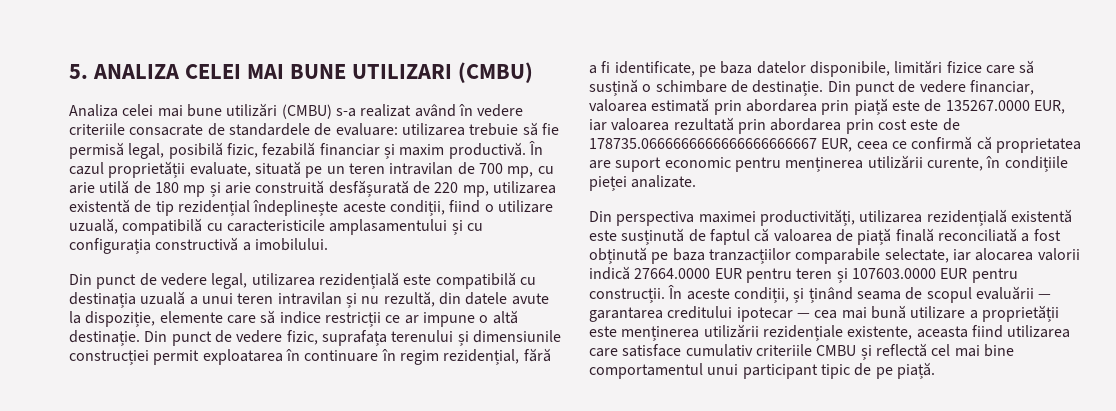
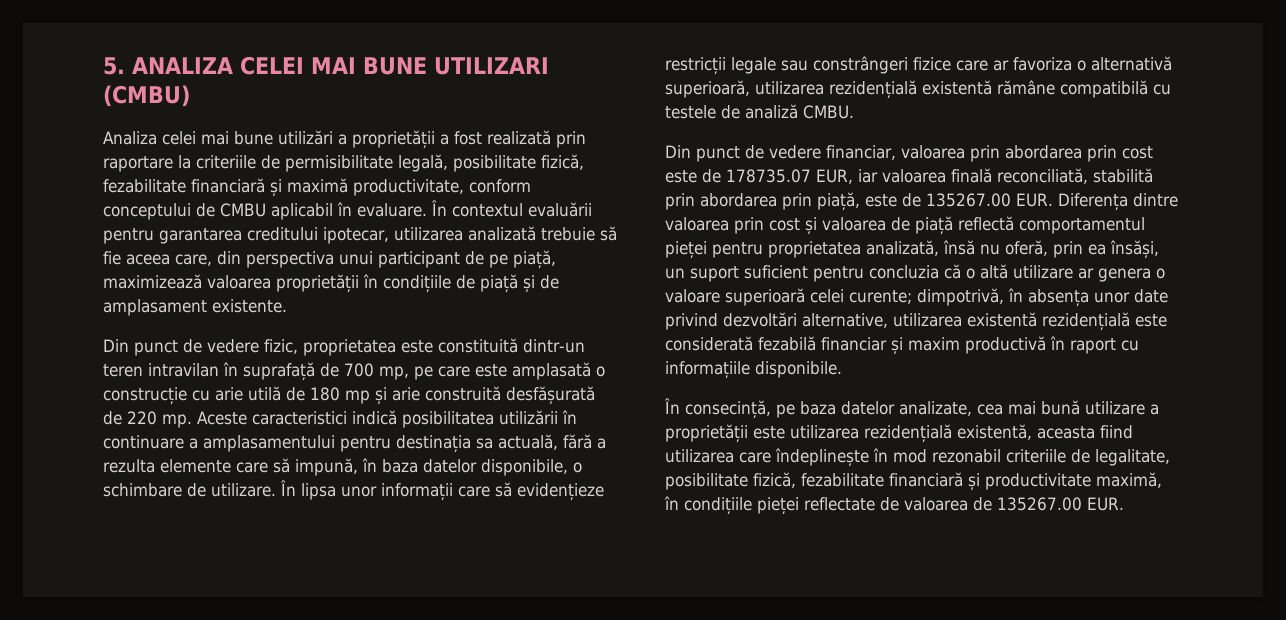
[281,104,524,119] [69,122,559,136] [69,141,543,159] [69,161,534,178] (CMBU) s-a realizat având în vedere criteriile consacrate de standardele de evaluare: utilizarea trebuie să fie permisă legal, posibilă fizic, fezabilă financiar și maxim productivă. În cazul proprietății evaluate, situată pe un teren intravilan de 700 mp, -> [338,130,586,149] [103,154,584,172] [103,178,531,197] [103,200,592,220] [103,226,617,244] [103,250,556,269] [103,274,559,293] [103,299,287,316] [103,338,585,356] [103,362,605,381] [103,387,187,405] a proprietății a fost realizată prin raportare la criteriile de permisibilitate legală, posibilitate fizică, fezabilitate financiară și maximă productivitate, conform conceptului de CMBU aplicabil în evaluare. În contextul evaluării pentru garantarea creditului ipotecar, utilizarea analizată trebuie să fie aceea care, din perspectiva unui participant de pe piață, maximizează valoarea proprietății în condițiile de piață și de amplasament existente. // Din punct de vedere fizic, proprietatea este constituită dintr-un teren intravilan în suprafață de 700 mp, pe care este amplasată o construcție
[462,181,556,197] [69,199,553,216] [69,218,483,235] [69,237,328,254] [69,272,536,289] [69,291,549,308] [69,310,518,327] [69,330,561,346] [69,348,551,365] [589,60,1035,77] [589,79,824,96] mp, utilizarea existentă de tip rezidențial îndeplinește aceste condiții, fiind o utilizare uzuală, compatibilă cu caracteristicile amplasamentului și cu configurația constructivă a imobilului. // Din punct de vedere legal, utilizarea rezidențială este compatibilă cu destinația uzuală a unui teren intravilan și nu rezultă, din datele avute la dispoziție, elemente care să indice restricții ce ar impune o altă destinație. Din punct de vedere fizic, suprafața terenului și dimensiunile construcției permit exploatarea în continuare în regim rezidențial, fără a fi identificate, pe baza datelor disponibile, limitări fizice care să susțină o schimbare de destinație. -> [162,410,577,428] [103,434,606,453] [103,458,582,476] [103,480,604,501] [665,56,1172,75] [665,80,1171,99] [665,104,854,119] mp. Aceste caracteristici indică posibilitatea utilizării în continuare a amplasamentului pentru destinația sa actuală, fără a rezulta elemente care să impună, în baza datelor disponibile, o schimbare de utilizare. În lipsa unor informații care să evidențieze restricții legale sau constrângeri fizice care ar favoriza o alternativă superioară, utilizarea rezidențială existentă rămâne compatibilă cu testele de analiză CMBU. //
[651,98,1065,115] [589,117,734,131] estimată prin abordarea prin piață este de 135267.0000 EUR, iar valoarea rezultată -> (965, 152) none
[589,136,1081,153] [589,155,1068,172] [589,175,697,191] [589,209,1072,226] [589,228,1061,245] [589,247,1080,264] [589,266,1018,283] [589,285,1052,303] [589,306,810,322] 178735.0666666666666666666667 EUR, ceea ce confirmă că proprietatea are suport economic pentru menținerea utilizării curente, în condițiile pieței analizate. // Din perspectiva maximei productivități, utilizarea rezidențială existentă este susținută de faptul că valoarea de piață finală reconciliată a fost obținută pe baza tranzacțiilor comparabile selectate, iar alocarea valorii indică 27664.0000 EUR pentru teren și 107603.0000 EUR pentru construcții. În aceste condiții, și ținând seama de scopul evaluării — garantarea creditului ipotecar — -> [726,168,1153,184] [665,192,1178,211] [665,216,1145,235] [665,240,1159,259] [665,264,1165,282] [665,288,1168,307] [665,312,1167,331] [665,336,1139,355] [665,361,842,379] [665,398,972,419] 178735.07 EUR, iar valoarea finală reconciliată, stabilită prin abordarea prin piață, este de 135267.00 EUR. Diferența dintre valoarea prin cost și valoarea de piață reflectă comportamentul pieței pentru proprietatea analizată, însă nu oferă, prin ea însăși, un suport suficient pentru concluzia că o altă utilizare ar genera o valoare superioară celei curente; dimpotrivă, în absența unor date privind dezvoltări alternative, utilizarea existentă rezidențială este considerată fezabilă financiar și maxim productivă în raport cu informațiile disponibile. // În consecință, pe baza datelor analizate,
[621,324,1071,341] [589,343,1014,360] [589,362,935,379] menținerea utilizării rezidențiale existente, aceasta fiind utilizarea care satisface cumulativ criteriile CMBU și reflectă cel mai bine comportamentul unui participant tipic de pe piață. -> [790,424,1133,443] [665,448,1170,467] [665,472,1162,491] [664,496,1124,515] utilizarea rezidențială existentă, aceasta fiind utilizarea care îndeplinește în mod rezonabil criteriile de legalitate, posibilitate fizică, fezabilitate financiară și productivitate maximă, în condițiile pieței reflectate de valoarea de 135267.00 EUR.

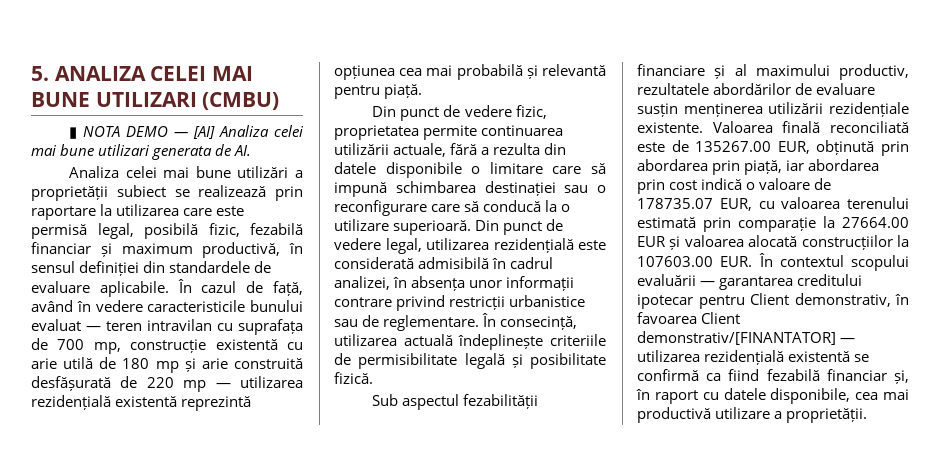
(190, 96) none -> [69,125,304,139] [31,144,252,160] // ▮ NOTA DEMO — [AI] Analiza celei mai bune utilizari generata de AI.
[440,130,586,148] [103,154,584,172] [103,178,531,197] [103,200,592,220] [103,226,617,244] [103,250,556,269] [103,274,559,293] [103,299,287,316] [103,338,585,356] [103,362,605,381] [103,387,187,405] a fost realizată prin raportare la criteriile de permisibilitate legală, posibilitate fizică, fezabilitate financiară și maximă productivitate, conform conceptului de CMBU aplicabil în evaluare. În contextul evaluării pentru garantarea creditului ipotecar, utilizarea analizată trebuie să fie aceea care, din perspectiva unui participant de pe piață, maximizează valoarea proprietății în condițiile de piață și de amplasament existente. // Din punct de vedere fizic, proprietatea este constituită dintr-un teren intravilan în suprafață de 700 mp, pe care este amplasată o construcție -> [116,185,303,201] [31,204,245,220] [31,223,303,239] [31,242,303,258] [31,261,272,276] [31,279,304,297] [31,300,303,312] [31,319,303,335] [31,338,278,354] subiect se realizează prin raportare la utilizarea care este permisă legal, posibilă fizic, fezabilă financiar și maximum productivă, în sensul definiției din standardele de evaluare aplicabile. În cazul de față, având în vedere caracteristicile bunului evaluat — teren intravilan cu suprafața de 700 mp, construcție existentă
[162,410,577,428] [103,434,606,453] [103,458,582,476] [103,480,604,501] [665,56,1172,75] [665,80,1171,99] [665,104,854,119] [665,145,1153,162] [665,168,1153,184] [665,192,1178,211] [665,216,1145,235] [665,240,1159,259] [665,264,1165,282] [665,288,1168,307] [665,312,1167,331] [665,336,1139,355] [665,361,842,379] [665,398,1080,419] mp. Aceste caracteristici indică posibilitatea utilizării în continuare a amplasamentului pentru destinația sa actuală, fără a rezulta elemente care să impună, în baza datelor disponibile, o schimbare de utilizare. În lipsa unor informații care să evidențieze restricții legale sau constrângeri fizice care ar favoriza o alternativă superioară, utilizarea rezidențială existentă rămâne compatibilă cu testele de analiză CMBU. // Din punct de vedere financiar, valoarea prin abordarea prin cost este de 178735.07 EUR, iar valoarea finală reconciliată, stabilită prin abordarea prin piață, este de 135267.00 EUR. Diferența dintre valoarea prin cost și valoarea de piață reflectă comportamentul pieței pentru proprietatea analizată, însă nu oferă, prin ea însăși, un suport suficient pentru concluzia că o altă utilizare ar genera o valoare superioară celei curente; dimpotrivă, în absența unor date privind dezvoltări alternative, utilizarea existentă rezidențială este considerată fezabilă financiar și maxim productivă în raport cu informațiile disponibile. // În consecință, pe baza datelor analizate, cea mai bună -> [183,376,303,392] [31,395,252,411] [334,64,606,80] [334,84,423,99] [372,105,547,121] [334,125,564,140] [334,143,567,157] [334,162,606,178] [334,181,606,197] [334,200,571,216] [334,219,564,235] [334,238,606,254] [334,257,554,269] [334,276,575,291] [334,295,586,311] [334,313,578,331] [334,334,606,350] [334,353,606,369] [334,372,373,384] [372,394,539,410] [637,64,909,80] [637,83,876,95] [637,102,909,117] [637,121,909,133] [637,140,909,156] [637,159,880,175] [637,178,832,194] [637,197,909,211] [637,216,909,232] [637,235,909,250] [637,253,909,271] [637,274,863,290] [637,293,909,309] [637,312,741,324] [637,331,856,345] [637,350,870,365] [637,369,909,384] [636,388,909,404] [637,407,711,423] mp — utilizarea rezidențială existentă reprezintă opțiunea cea mai probabilă și relevantă pentru piață. // Din punct de vedere fizic, proprietatea permite continuarea utilizării actuale, fără a rezulta din datele disponibile o limitare care să impună schimbarea destinației sau o reconfigurare care să conducă la o utilizare superioară. Din punct de vedere legal, utilizarea rezidențială este considerată admisibilă în cadrul analizei, în absența unor informații contrare privind restricții urbanistice sau de reglementare. În consecință, utilizarea actuală îndeplinește criteriile de permisibilitate legală și posibilitate fizică. // Sub aspectul fezabilității financiare și al maximului productiv, rezultatele abordărilor de evaluare susțin menținerea utilizării rezidențiale existente. Valoarea finală reconciliată este de 135267.00 EUR, obținută prin abordarea prin piață, iar abordarea prin cost indică o valoare de 178735.07 EUR, cu valoarea terenului estimată prin comparație la 27664.00 EUR și valoarea alocată construcțiilor la 107603.00 EUR. În contextul scopului evaluării — garantarea creditului ipotecar pentru Client demonstrativ, în favoarea Client demonstrativ/[FINANTATOR] — utilizarea rezidențială existentă se confirmă ca fiind fezabilă financiar și, în raport cu datele disponibile, cea mai productivă
[665,424,1133,443] [665,448,1170,467] [665,472,1162,491] [664,496,1124,515] proprietății este utilizarea rezidențială existentă, aceasta fiind utilizarea care îndeplinește în mod rezonabil criteriile de legalitate, posibilitate fizică, fezabilitate financiară și productivitate maximă, în condițiile pieței reflectate de valoarea de 135267.00 EUR. -> [786,408,868,423] proprietății.

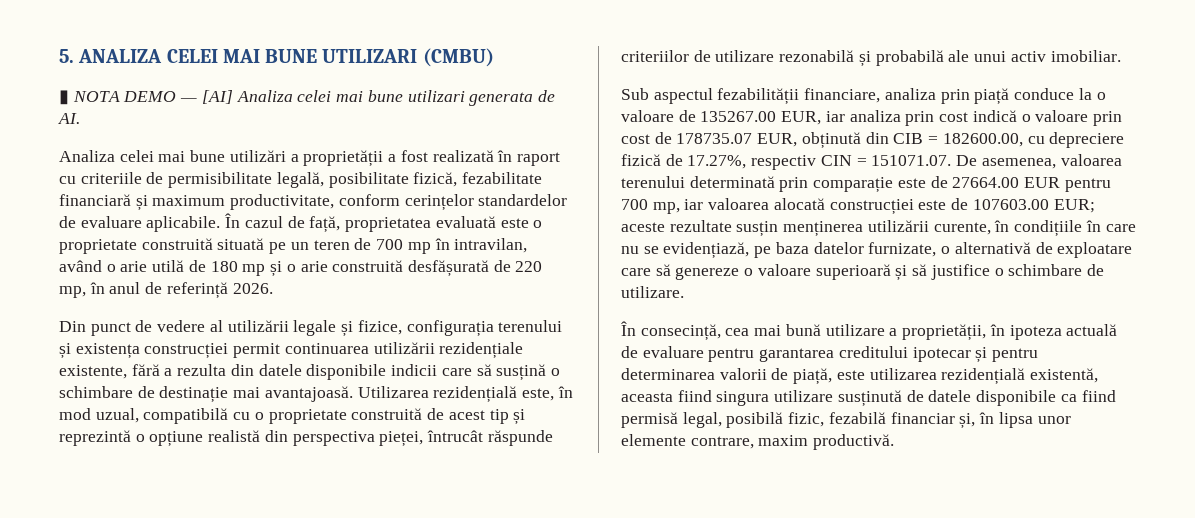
[116,185,303,201] [31,204,245,220] [31,223,303,239] [31,242,303,258] [31,261,251,276] subiect se realizează prin raportare la utilizarea care este permisă legal, posibilă fizic, fezabilă financiar și maximum productivă, în sensul definiției din standardele -> [388,150,560,166] [59,172,543,188] [59,194,568,211] a fost realizată în raport cu criteriile de permisibilitate legală, posibilitate fizică, fezabilitate financiară și maximum productivitate, conform cerințelor standardelor
[31,300,303,312] [31,319,303,335] [31,338,303,354] având în vedere caracteristicile bunului evaluat — teren intravilan cu suprafața de 700 mp, construcție existentă cu -> [345,216,543,232] [59,238,528,254] [59,260,116,272] proprietatea evaluată este o proprietate construită situată pe un teren de 700 mp în intravilan, având o
(196, 365) none -> [286,264,296,272] o
[183,376,303,392] [31,395,252,411] [334,64,606,80] [334,84,423,99] [372,105,547,121] [334,125,564,140] [334,143,447,157] mp — utilizarea rezidențială existentă reprezintă opțiunea cea mai probabilă și relevantă pentru piață. // Din punct de vedere fizic, proprietatea permite continuarea utilizării actuale, -> [59,282,273,299] [59,320,563,337] [59,342,524,359] [59,365,127,379] mp, în anul de referință 2026. // Din punct de vedere al utilizării legale și fizice, configurația terenului și existența construcției permit continuarea utilizării rezidențiale existente,
[471,162,606,174] [334,181,606,197] [334,200,571,216] [334,219,564,235] [334,238,606,254] [334,257,554,269] [334,276,575,291] [334,295,586,311] [334,313,578,331] [334,334,606,350] [334,353,606,369] [334,372,373,384] [372,394,539,410] [637,64,909,80] [637,83,876,95] [637,102,909,117] [637,121,909,133] [637,140,909,156] [637,159,880,175] o limitare care să impună schimbarea destinației sau o reconfigurare care să conducă la o utilizare superioară. Din punct de vedere legal, utilizarea rezidențială este considerată admisibilă în cadrul analizei, în absența unor informații contrare privind restricții urbanistice sau de reglementare. În consecință, utilizarea actuală îndeplinește criteriile de permisibilitate legală și posibilitate fizică. // Sub aspectul fezabilității financiare și al maximului productiv, rezultatele abordărilor de evaluare susțin menținerea utilizării rezidențiale existente. Valoarea finală reconciliată este de 135267.00 EUR, obținută prin abordarea prin piață, iar abordarea -> [391,364,560,381] [59,386,573,403] [59,408,526,425] [59,430,553,447] [621,50,1121,67] [621,88,1106,105] [621,110,901,125] indicii care să susțină o schimbare de destinație mai avantajoasă. Utilizarea rezidențială este, în mod uzual, compatibilă cu o proprietate construită de acest tip și reprezintă o opțiune realistă din perspectiva pieței, întrucât răspunde criteriilor de utilizare rezonabilă și probabilă ale unui activ imobiliar. // Sub aspectul fezabilității financiare, analiza prin piață conduce la o valoare de 135267.00 EUR, iar analiza
(811, 184) none -> [1092,111,1122,126] [621,134,650,144] prin cost
[758,201,775,209] cu -> [801,132,1125,149] [621,154,1056,170] obținută din CIB = 182600.00, cu depreciere fizică de 17.27%, respectiv CIN = 151071.07. De asemenea,
[637,217,696,228] estimată -> [689,176,775,188] determinată
[823,216,909,228] [637,235,909,250] [637,253,909,271] [637,274,863,290] [637,293,909,309] [637,312,741,324] [637,331,856,345] [637,350,870,365] [637,369,909,384] [636,388,909,404] [637,407,868,423] la 27664.00 EUR și valoarea alocată construcțiilor la 107603.00 EUR. În contextul scopului evaluării — garantarea creditului ipotecar pentru Client demonstrativ, în favoarea Client demonstrativ/[FINANTATOR] — utilizarea rezidențială existentă se confirmă ca fiind fezabilă financiar și, în raport cu datele disponibile, cea mai productivă utilizare a proprietății. -> [897,176,1111,192] [621,198,1095,215] [621,220,1136,237] [621,242,1133,259] [621,264,1104,281] [621,286,684,298] [621,321,1118,341] [621,346,1039,363] [621,368,1099,385] [621,390,1116,407] [621,412,1071,429] [621,434,895,450] este de 27664.00 EUR pentru 700 mp, iar valoarea alocată construcției este de 107603.00 EUR; aceste rezultate susțin menținerea utilizării curente, în condițiile în care nu se evidențiază, pe baza datelor furnizate, o alternativă de exploatare care să genereze o valoare superioară și să justifice o schimbare de utilizare. // În consecință, cea mai bună utilizare a proprietății, în ipoteza actuală de evaluare pentru garantarea creditului ipotecar și pentru determinarea valorii de piață, este utilizarea rezidențială existentă, aceasta fiind singura utilizare susținută de datele disponibile ca fiind permisă legal, posibilă fizic, fezabilă financiar și, în lipsa unor elemente contrare, maxim productivă.

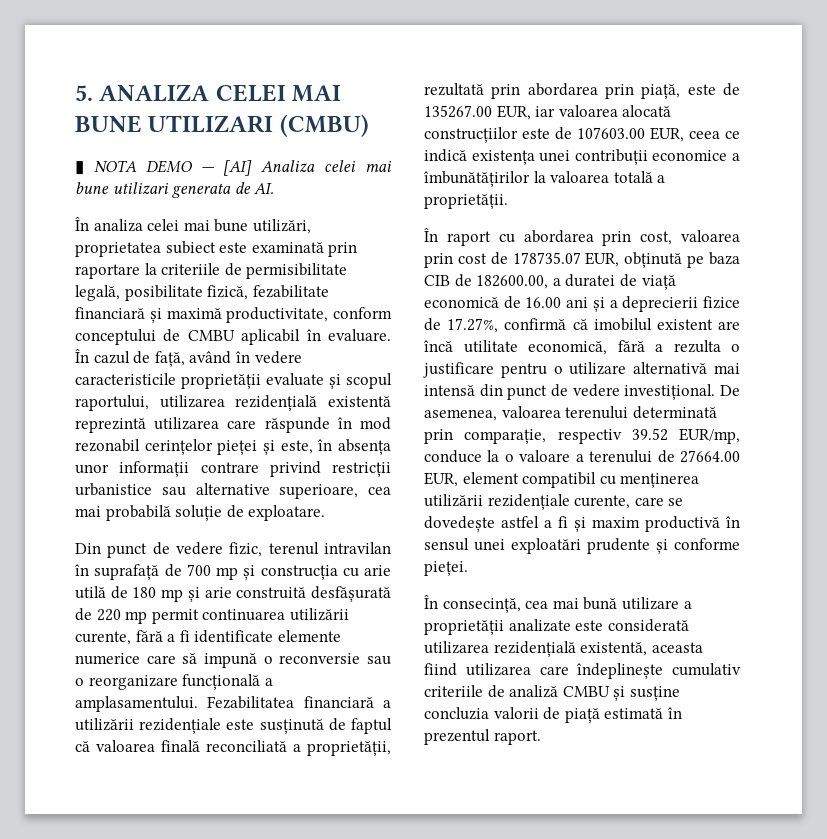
[59,150,560,167] [59,176,76,184] Analiza celei mai bune utilizări a proprietății a fost realizată în raport cu -> [75,216,311,234] [75,241,358,257] [75,263,157,279] În analiza celei mai bune utilizări, proprietatea subiect este examinată prin raportare la
[152,195,226,206] maximum -> [166,308,222,319] maximă
[404,194,568,211] [59,213,543,233] [59,238,528,254] [59,260,116,272] cerințelor standardelor de evaluare aplicabile. În cazul de față, proprietatea evaluată este o proprietate construită situată pe un teren de 700 mp în intravilan, având o -> [75,329,391,345] [75,348,302,367] [75,373,392,389] [75,395,392,411] [75,417,391,433] [75,439,391,455] [75,461,391,477] [75,483,391,499] [75,505,326,521] [75,542,391,558] [74,564,359,580] conceptului de CMBU aplicabil în evaluare. În cazul de față, având în vedere caracteristicile proprietății evaluate și scopul raportului, utilizarea rezidențială existentă reprezintă utilizarea care răspunde în mod rezonabil cerințelor pieței și este, în absența unor informații contrare privind restricții urbanistice sau alternative superioare, cea mai probabilă soluție de exploatare. // Din punct de vedere fizic, terenul intravilan în suprafață de 700 mp și construcția cu
[286,264,296,272] o -> (200, 594) none
[59,282,273,299] [59,320,563,337] [59,342,524,359] [59,364,560,381] [59,386,573,403] [59,408,526,425] [59,430,553,447] [621,50,1121,67] [621,88,1106,105] [621,110,1089,126] mp, în anul de referință 2026. // Din punct de vedere al utilizării legale și fizice, configurația terenului și existența construcției permit continuarea utilizării rezidențiale existente, fără a rezulta din datele disponibile indicii care să susțină o schimbare de destinație mai avantajoasă. Utilizarea rezidențială este, în mod uzual, compatibilă cu o proprietate construită de acest tip și reprezintă o opțiune realistă din perspectiva pieței, întrucât răspunde criteriilor de utilizare rezonabilă și probabilă ale unui activ imobiliar. // Sub aspectul fezabilității financiare, analiza prin piață conduce la o valoare de 135267.00 EUR, iar analiza prin cost indică o valoare -> [125,608,349,624] [75,630,341,645] [75,653,391,668] [75,674,273,690] [75,696,391,712] [75,718,392,734] [75,740,391,756] [424,83,740,99] [424,105,672,120] [424,127,740,143] [424,149,740,165] [423,171,666,187] [424,194,508,209] [424,227,740,246] mp permit continuarea utilizării curente, fără a fi identificate elemente numerice care să impună o reconversie sau o reorganizare funcțională a amplasamentului. Fezabilitatea financiară a utilizării rezidențiale este susținută de faptul că valoarea finală reconciliată a proprietății, rezultată prin abordarea prin piață, este de 135267.00 EUR, iar valoarea alocată construcțiilor este de 107603.00 EUR, ceea ce indică existența unei contribuții economice a îmbunătățirilor la valoarea totală a proprietății. // În raport cu abordarea prin cost, valoarea
[865,132,1125,148] [621,154,952,170] din CIB = 182600.00, cu depreciere fizică de 17.27%, respectiv CIN = 151071.07. -> [687,252,740,268] [424,274,676,290] [424,296,740,312] [424,318,740,333] [423,340,740,355] [423,362,740,378] [424,384,716,400] pe baza CIB de 182600.00, a duratei de viață economică de 16.00 ani și a deprecierii fizice de 17.27%, confirmă că imobilul existent are încă utilitate economică, fără a rezulta o justificare pentru o utilizare alternativă mai intensă din punct de vedere investițional.
[813,176,1111,193] [621,198,1095,215] [621,220,1136,237] [621,242,1133,259] [621,264,1104,281] [621,286,684,298] comparație este de 27664.00 EUR pentru 700 mp, iar valoarea alocată construcției este de 107603.00 EUR; aceste rezultate susțin menținerea utilizării curente, în condițiile în care nu se evidențiază, pe baza datelor furnizate, o alternativă de exploatare care să genereze o valoare superioară și să justifice o schimbare de utilizare. -> [464,428,740,444] [424,450,740,463] [424,472,700,488] [424,494,684,510] [424,516,740,532] [424,538,740,554] [424,561,468,576] comparație, respectiv 39.52 EUR/mp, conduce la o valoare a terenului de 27664.00 EUR, element compatibil cu menținerea utilizării rezidențiale curente, care se dovedește astfel a fi și maxim productivă în sensul unei exploatări prudente și conforme pieței.
[902,324,1118,341] [621,346,1039,363] [621,368,865,385] proprietății, în ipoteza actuală de evaluare pentru garantarea creditului ipotecar și pentru determinarea valorii de piață, este -> [424,619,689,635] proprietății analizate este considerată
[716,390,1116,407] [621,412,1071,429] [621,434,895,450] singura utilizare susținută de datele disponibile ca fiind permisă legal, posibilă fizic, fezabilă financiar și, în lipsa unor elemente contrare, maxim productivă. -> [465,663,741,679] [424,685,680,701] [424,707,682,723] [424,729,541,745] utilizarea care îndeplinește cumulativ criteriile de analiză CMBU și susține concluzia valorii de piață estimată în prezentul raport.

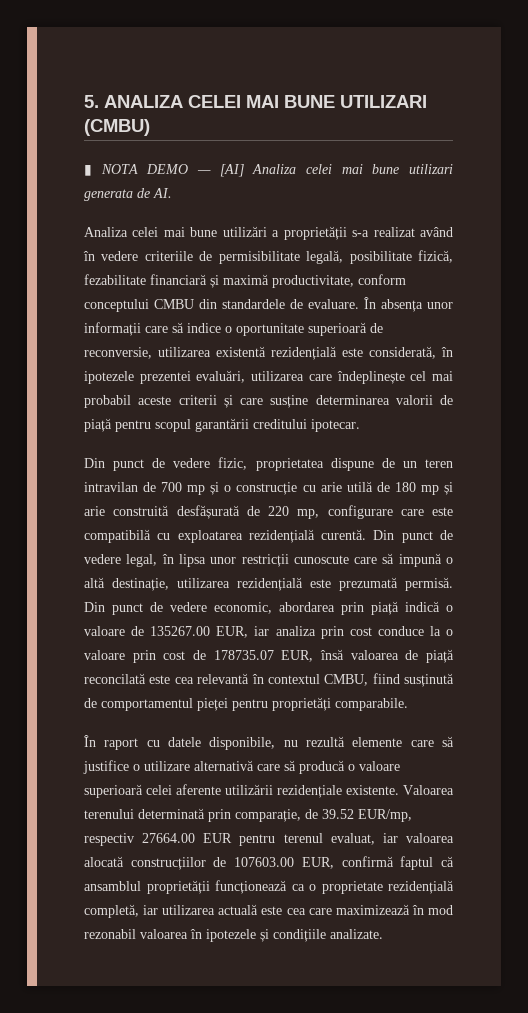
[75,216,311,234] [75,241,358,257] [75,263,157,279] În analiza celei mai bune utilizări, proprietatea subiect este examinată prin raportare la -> [84,226,454,240] [83,251,139,261] Analiza celei mai bune utilizări a proprietății s-a realizat având în vedere
[163,329,391,345] [75,348,302,367] [75,373,392,389] [75,395,392,411] [75,417,391,433] [75,439,391,455] [75,461,391,477] [75,483,391,499] [75,505,326,521] de CMBU aplicabil în evaluare. În cazul de față, având în vedere caracteristicile proprietății evaluate și scopul raportului, utilizarea rezidențială existentă reprezintă utilizarea care răspunde în mod rezonabil cerințelor pieței și este, în absența unor informații contrare privind restricții urbanistice sau alternative superioare, cea mai probabilă soluție de exploatare. -> [154,297,453,312] [84,322,383,336] [84,346,453,360] [84,370,454,384] [84,395,453,408] [84,418,360,432] CMBU din standardele de evaluare. În absența unor informații care să indice o oportunitate superioară de reconversie, utilizarea existentă rezidențială este considerată, în ipotezele prezentei evaluări, utilizarea care îndeplinește cel mai probabil aceste criterii și care susține determinarea valorii de piață pentru scopul garantării creditului ipotecar.
[268,542,391,555] [74,564,160,580] terenul intravilan în suprafață -> [255,458,453,471] [84,482,138,492] proprietatea dispune de un teren intravilan
[260,565,338,580] construcția -> [224,482,298,495] o construcție
[125,608,349,624] [75,630,341,645] [75,653,391,668] [75,674,273,690] [75,696,391,712] [75,718,392,734] [75,740,391,756] [424,83,740,99] [424,105,672,120] [424,127,740,143] [424,149,740,165] [423,171,666,187] [424,194,508,209] [424,227,740,246] mp permit continuarea utilizării curente, fără a fi identificate elemente numerice care să impună o reconversie sau o reorganizare funcțională a amplasamentului. Fezabilitatea financiară a utilizării rezidențiale este susținută de faptul că valoarea finală reconciliată a proprietății, rezultată prin abordarea prin piață, este de 135267.00 EUR, iar valoarea alocată construcțiilor este de 107603.00 EUR, ceea ce indică existența unei contribuții economice a îmbunătățirilor la valoarea totală a proprietății. // În raport cu abordarea prin cost, valoarea -> [297,505,453,519] [84,529,453,543] [84,553,454,567] [84,577,453,591] [84,601,453,615] [84,626,454,639] [84,650,125,660] mp, configurare care este compatibilă cu exploatarea rezidențială curentă. Din punct de vedere legal, în lipsa unor restricții cunoscute care să impună o altă destinație, utilizarea rezidențială este prezumată permisă. Din punct de vedere economic, abordarea prin piață indică o valoare de 135267.00 EUR, iar analiza prin cost conduce la o valoare
[624,252,740,268] [424,274,676,290] [424,296,740,312] [424,318,740,333] [423,340,740,355] [423,362,740,378] [424,384,740,400] [424,406,561,421] obținută pe baza CIB de 182600.00, a duratei de viață economică de 16.00 ani și a deprecierii fizice de 17.27%, confirmă că imobilul existent are încă utilitate economică, fără a rezulta o justificare pentru o utilizare alternativă mai intensă din punct de vedere investițional. De asemenea, valoarea -> [320,649,455,663] [84,673,454,687] [84,697,408,711] [84,735,454,750] [83,760,400,774] [84,784,454,798] însă valoarea de piață reconcilată este cea relevantă în contextul CMBU, fiind susținută de comportamentul pieței pentru proprietăți comparabile. // În raport cu datele disponibile, nu rezultă elemente care să justifice o utilizare alternativă care să producă o valoare superioară celei aferente utilizării rezidențiale existente. Valoarea
[557,429,622,444] respectiv -> [305,809,318,819] de
[424,450,740,463] [424,472,700,488] [424,494,684,510] [424,516,740,532] [424,538,740,554] [424,561,468,576] [424,594,692,613] [424,619,689,635] [424,641,703,657] [424,663,741,679] [424,685,680,701] [424,707,682,723] [424,729,541,745] conduce la o valoare a terenului de 27664.00 EUR, element compatibil cu menținerea utilizării rezidențiale curente, care se dovedește astfel a fi și maxim productivă în sensul unei exploatări prudente și conforme pieței. // În consecință, cea mai bună utilizare a proprietății analizate este considerată utilizarea rezidențială existentă, aceasta fiind utilizarea care îndeplinește cumulativ criteriile de analiză CMBU și susține concluzia valorii de piață estimată în prezentul raport. -> [84,833,454,846] [84,856,455,870] [84,880,454,894] [84,904,453,918] [84,929,383,942] respectiv 27664.00 EUR pentru terenul evaluat, iar valoarea alocată construcțiilor de 107603.00 EUR, confirmă faptul că ansamblul proprietății funcționează ca o proprietate rezidențială completă, iar utilizarea actuală este cea care maximizează în mod rezonabil valoarea în ipotezele și condițiile analizate.

